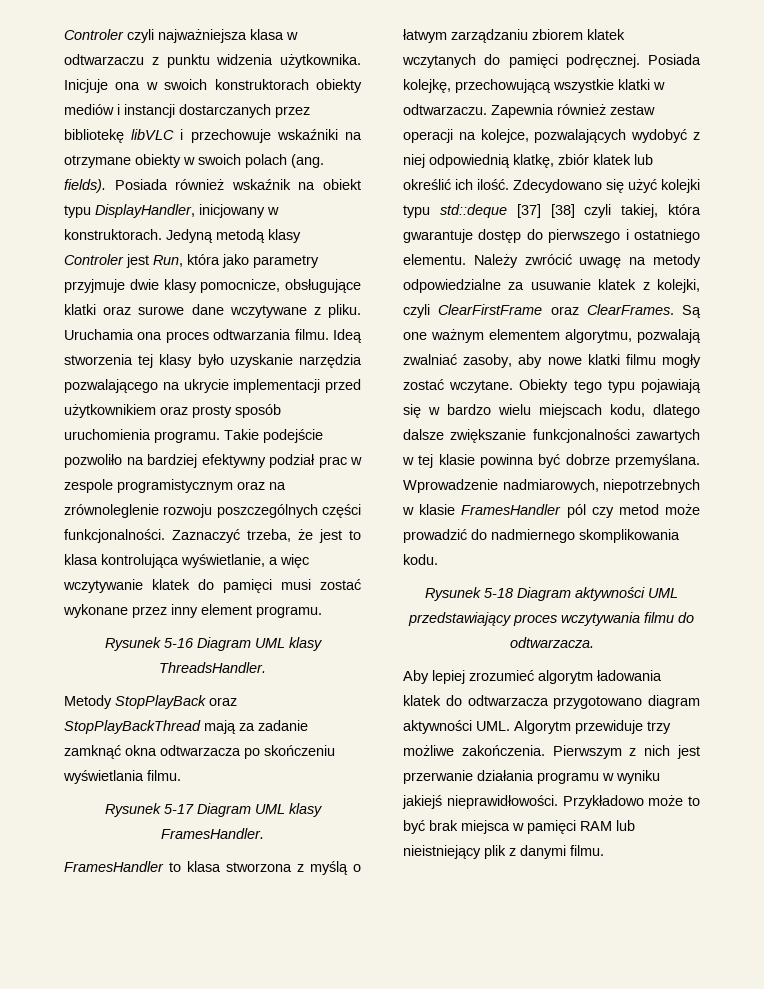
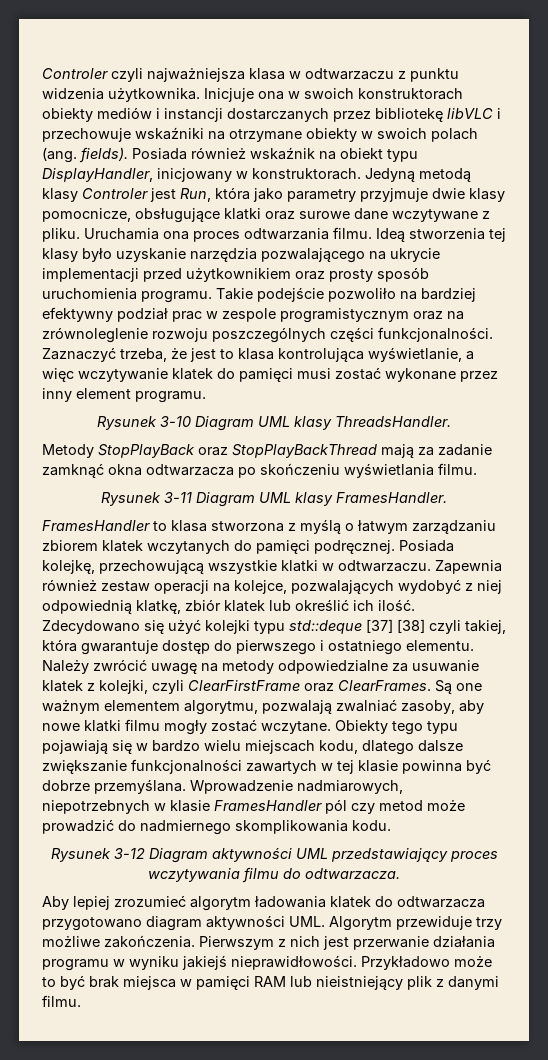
[163,638,194,648] 5-16 -> [160,416,192,427] 3-10
[163,804,194,814] 5-17 -> [164,492,192,503] 3-11
[484,588,513,598] 5-18 -> [113,848,145,859] 3-12

